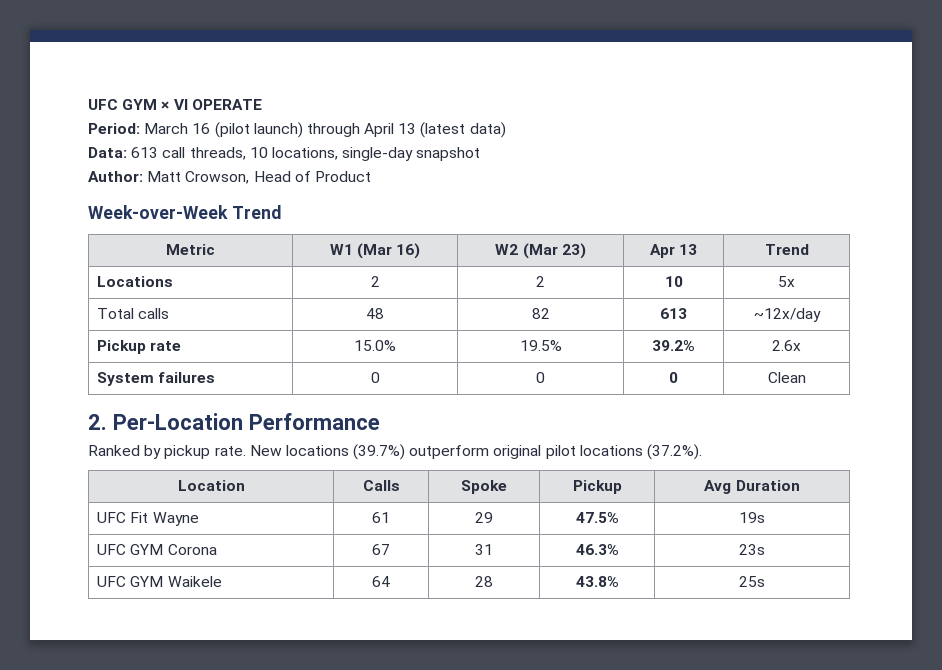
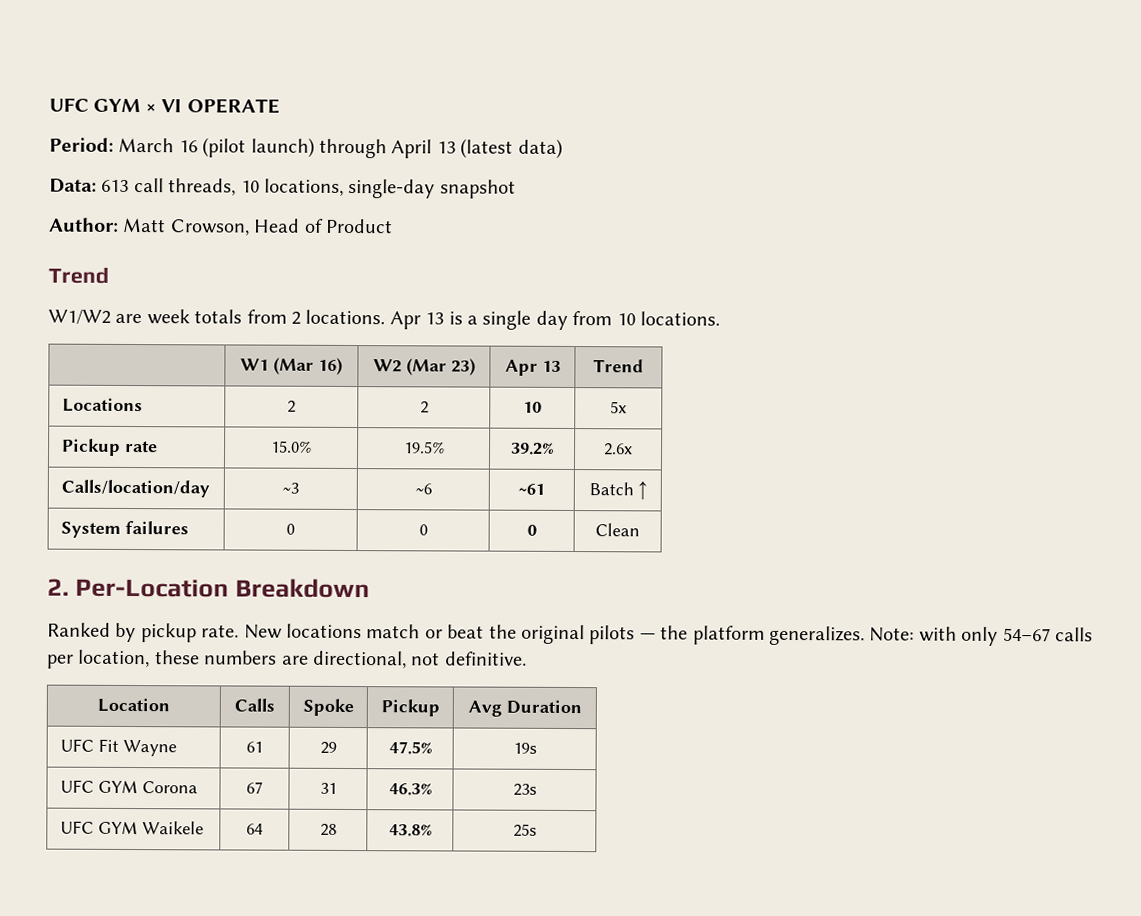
[88,205,281,219] [166,244,215,255] Week-over-Week Trend // Metric -> [48,266,109,284] [48,309,720,330] Trend // W1/W2 are week totals from 2 locations. Apr 13 is a single day from 10 locations. //
[97,308,170,319] [366,308,384,319] [531,308,550,319] [660,308,687,319] [753,308,821,322] // Total calls | 48 | 82 | 613 | ~12x/day -> (627, 407) none
(801, 345) none -> [60,479,210,498] [282,482,299,494] [414,483,432,495] [518,483,545,495] [588,481,647,500] // Calls/location/day | ~3 | ~6 | ~61 | Batch ↑
[248,413,380,430] Performance -> [234,578,370,599] Breakdown
[353,444,703,460] (39.7%) outperform original pilot locations (37.2%). -> [366,624,1093,646] [47,649,527,669] match or beat the original pilots — the platform generalizes. Note: with only 54–67 calls per location, these numbers are directional, not definitive.

